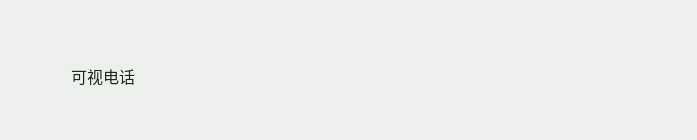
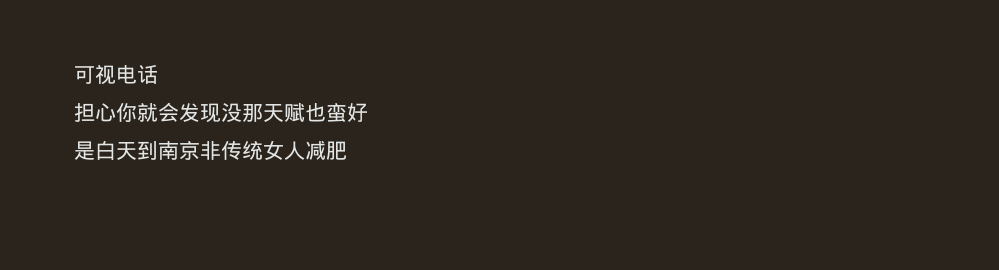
(135, 77) none -> [74,102,368,123] [74,140,347,160] // 担心你就会发现没那天赋也蛮好 // 是白天到南京非传统女人减肥

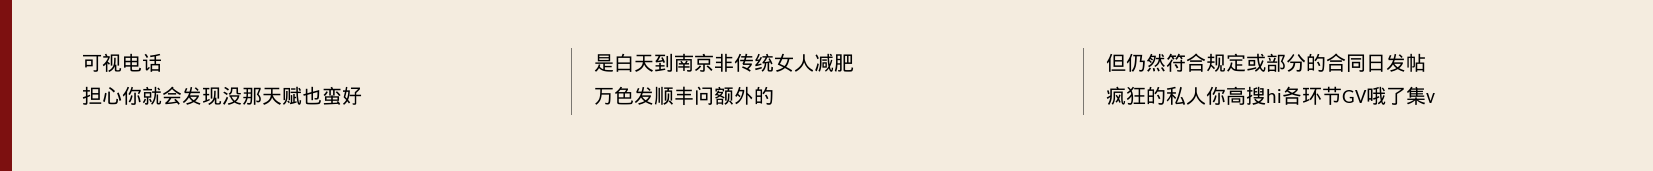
(347, 150) none -> [594,86,774,106] [1106,53,1426,72] [1106,86,1435,105] // 万色发顺丰问额外的 // 但仍然符合规定或部分的合同日发帖 // 疯狂的私人你高搜hi各环节GV哦了集v

